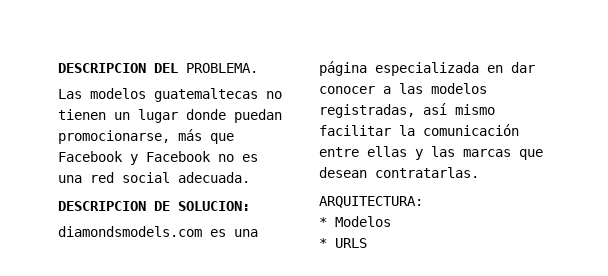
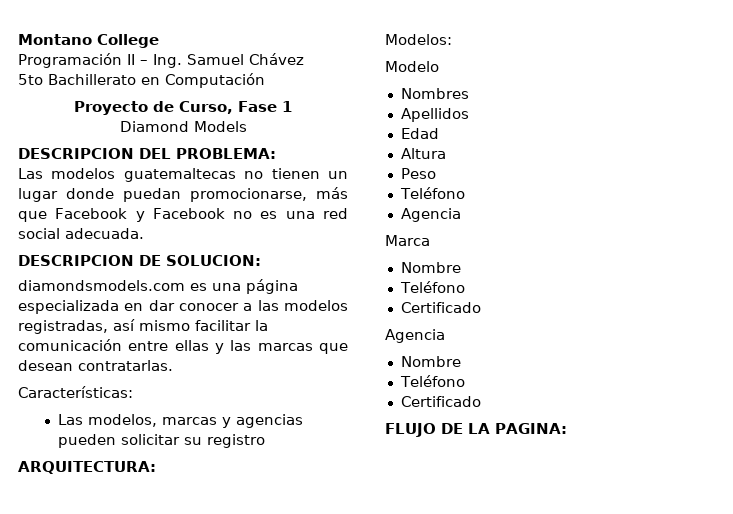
(58, 68) none -> [18,34,159,48] [18,53,304,68] [18,73,265,88] [74,101,292,115] [119,121,247,132] Montano College // Programación II – Ing. Samuel Chávez // 5to Bachillerato en Computación // Proyecto de Curso, Fase 1 // Diamond Models //
[186,63,258,73] PROBLEMA. -> [176,148,276,159] PROBLEMA:
[319,196,423,208] [319,216,391,227] [319,238,367,248] ARQUITECTURA: // * Modelos // * URLS -> [18,386,133,398] [58,414,304,428] [58,434,266,448] [18,461,156,474] [385,34,452,45] [385,61,439,72] [400,88,469,99] [400,108,469,122] [400,128,439,139] [400,148,446,159] [400,168,436,179] [399,187,465,199] [400,208,461,222] [385,235,430,246] [400,262,461,273] [399,281,465,293] [400,302,481,313] [385,329,445,343] [400,356,461,367] [399,375,465,387] [400,396,481,407] [385,423,567,437] Características: // Las modelos, marcas y agencias pueden solicitar su registro // ARQUITECTURA: // Modelos: // Modelo // Nombres // Apellidos // Edad // Altura // Peso // Teléfono // Agencia // Marca // Nombre // Teléfono // Certificado // Agencia // Nombre // Teléfono // Certificado // FLUJO DE LA PAGINA:

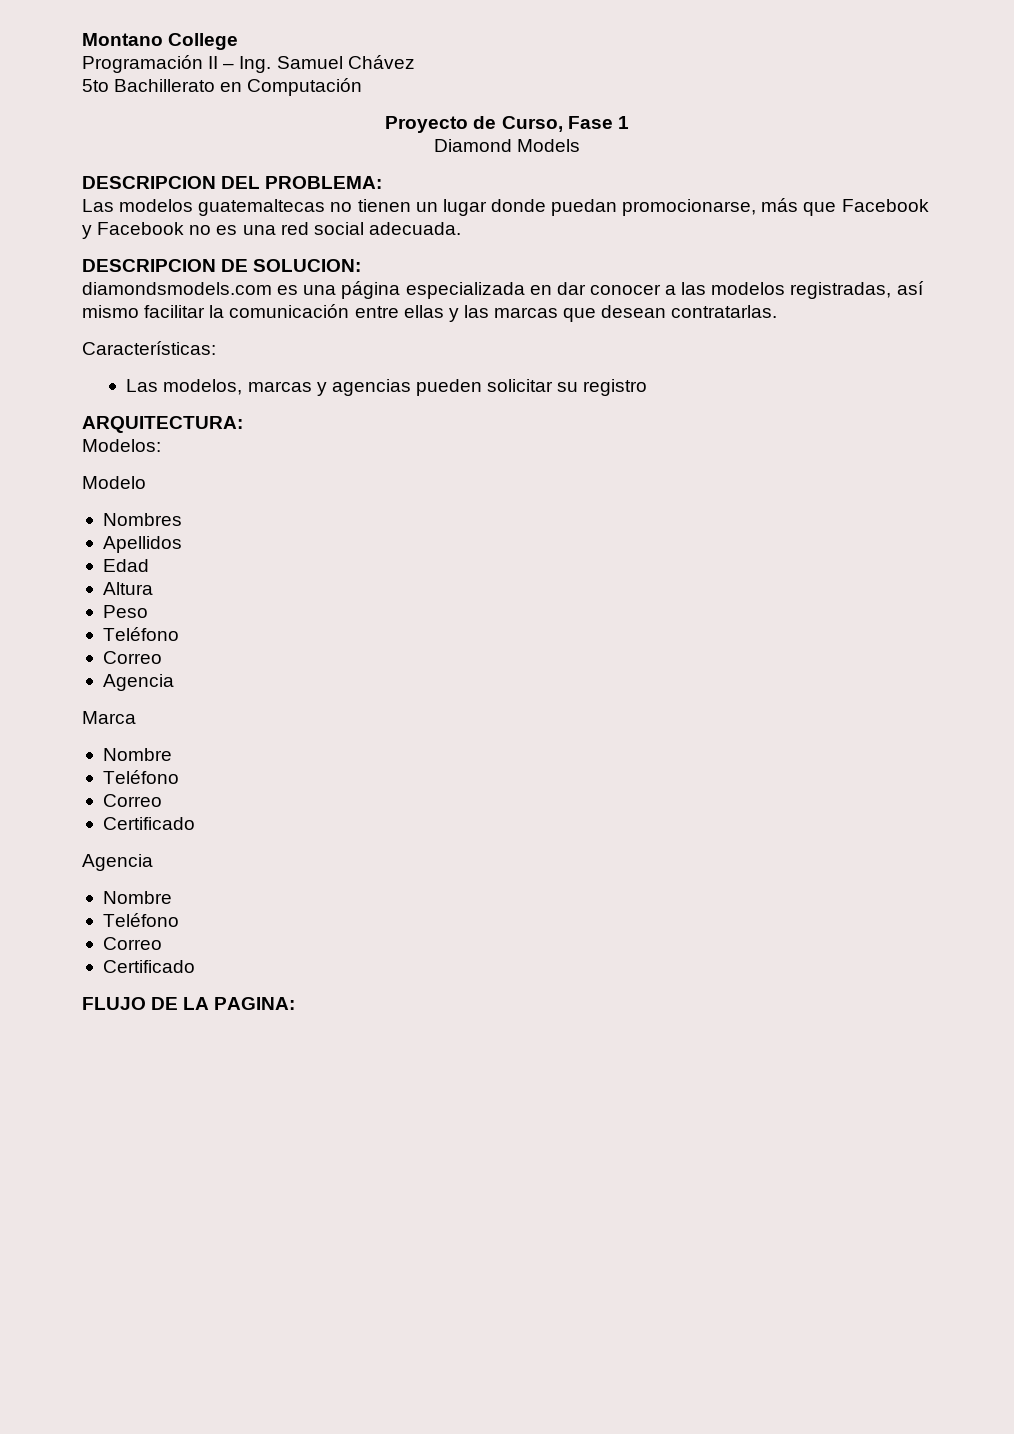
(465, 193) none -> [102,651,162,664] // Correo
(465, 287) none -> [102,794,162,807] // Correo
(465, 381) none -> [102,937,162,950] // Correo

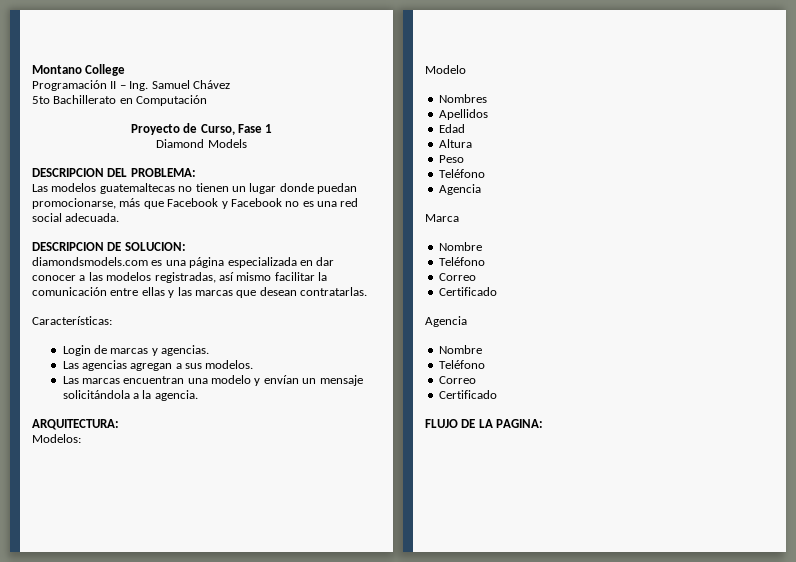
[126,379,648,396] Las modelos, marcas y agencias pueden solicitar su registro -> [62,345,210,356] [62,360,254,371] [62,375,363,386] [62,390,198,401] Login de marcas y agencias. // Las agencias agregan a sus modelos. // Las marcas encuentran una modelo y envían un mensaje solicitándola a la agencia.
[102,651,162,664] // Correo -> (485, 173) none

